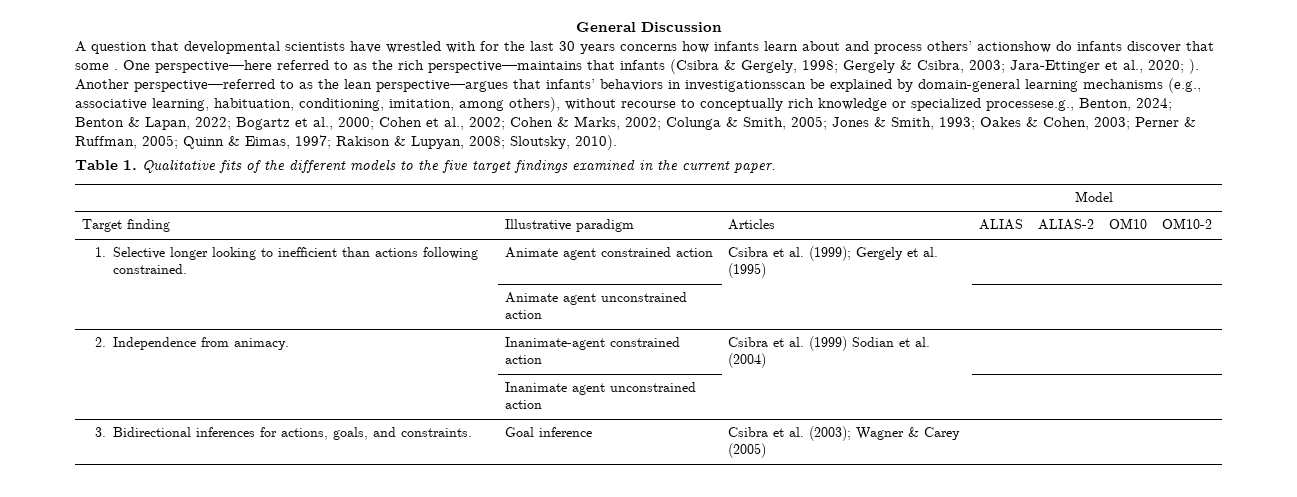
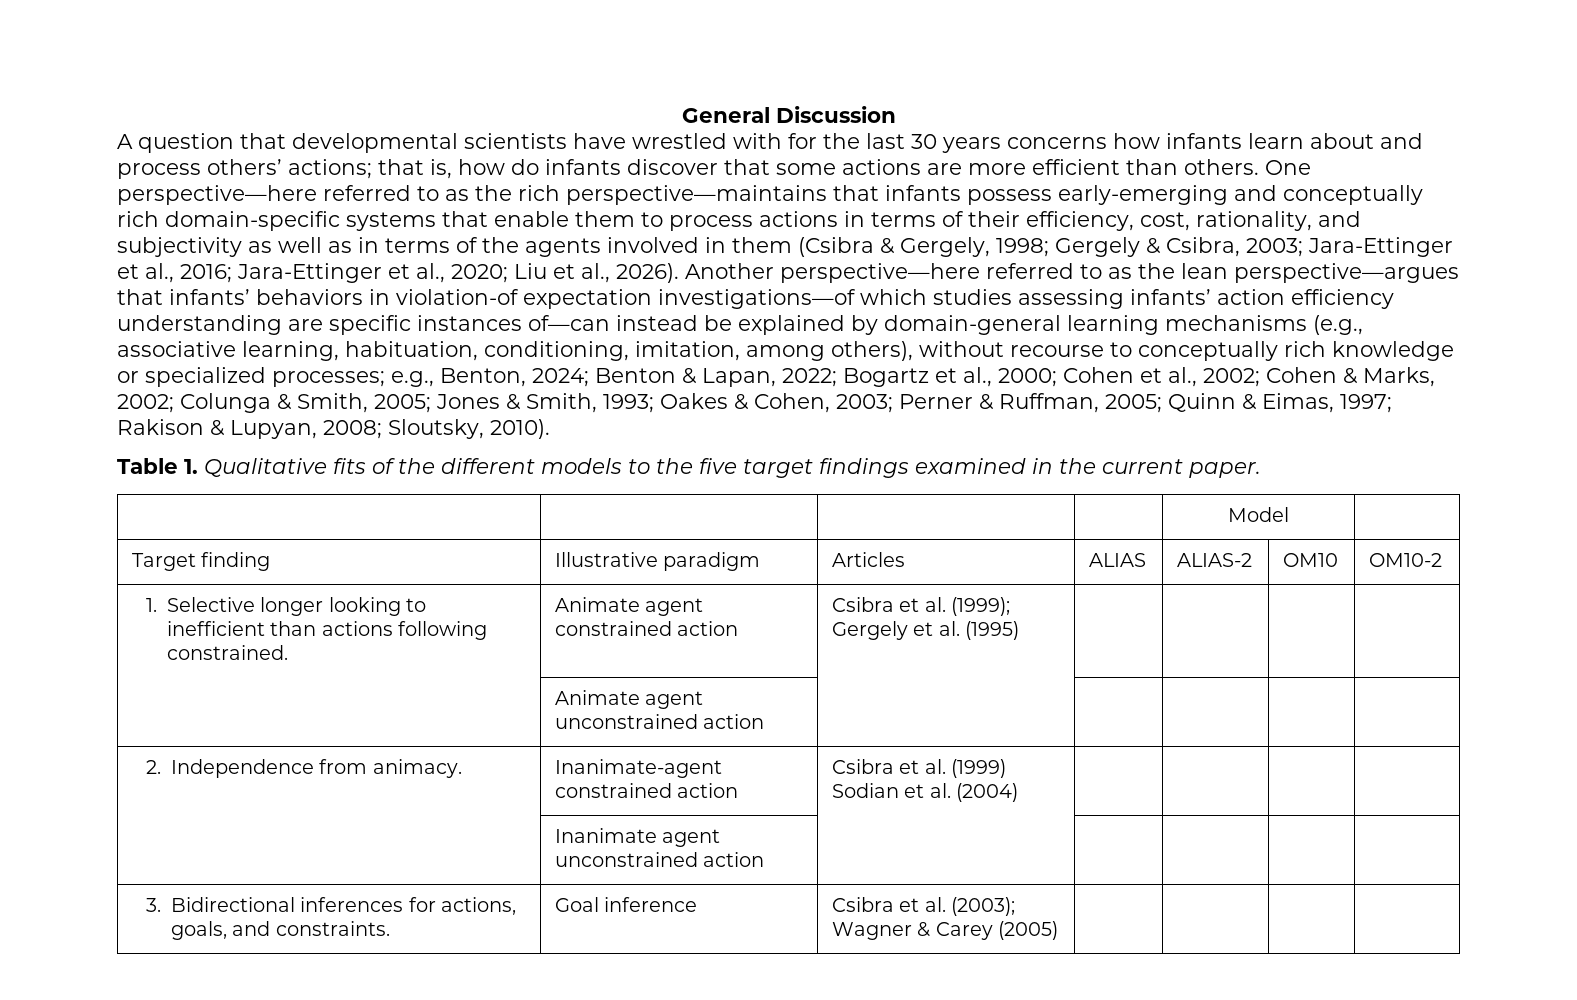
[977,41,1051,53] actionshow -> [288,159,505,179] actions; that is, how
[114,69,118,70] . -> [842,159,1259,175] actions are more efficient than others.
(665, 65) none -> [967,185,1423,205] [117,211,1361,231] [117,237,792,257] possess early-emerging and conceptually rich domain-specific systems that enable them to process actions in terms of their efficiency, cost, rationality, and subjectivity as well as in terms of the agents involved in them
[1148,59,1199,74] [75,79,275,92] 2020; ). Another perspective—referred -> [180,263,1074,283] 2016; Jara-Ettinger et al., 2020; Liu et al., 2026). Another perspective—here referred
[685,80,806,92] investigationsscan -> [396,289,1394,309] [117,315,698,335] violation-of expectation investigations—of which studies assessing infants’ action efficiency understanding are specific instances of—can instead
[986,100,1074,111] processese.g., -> [272,371,434,387] processes; e.g.,

